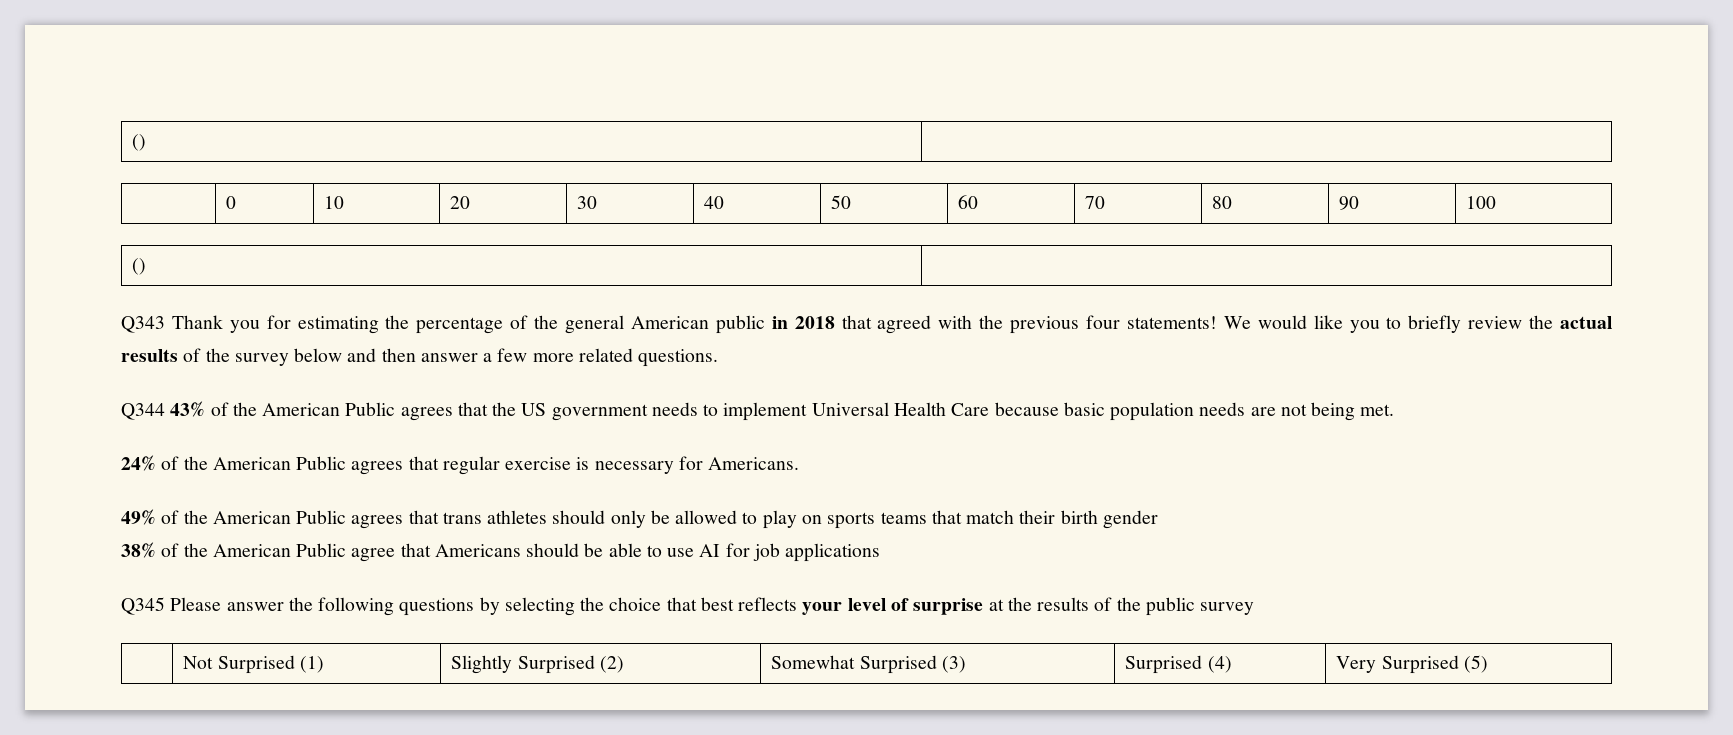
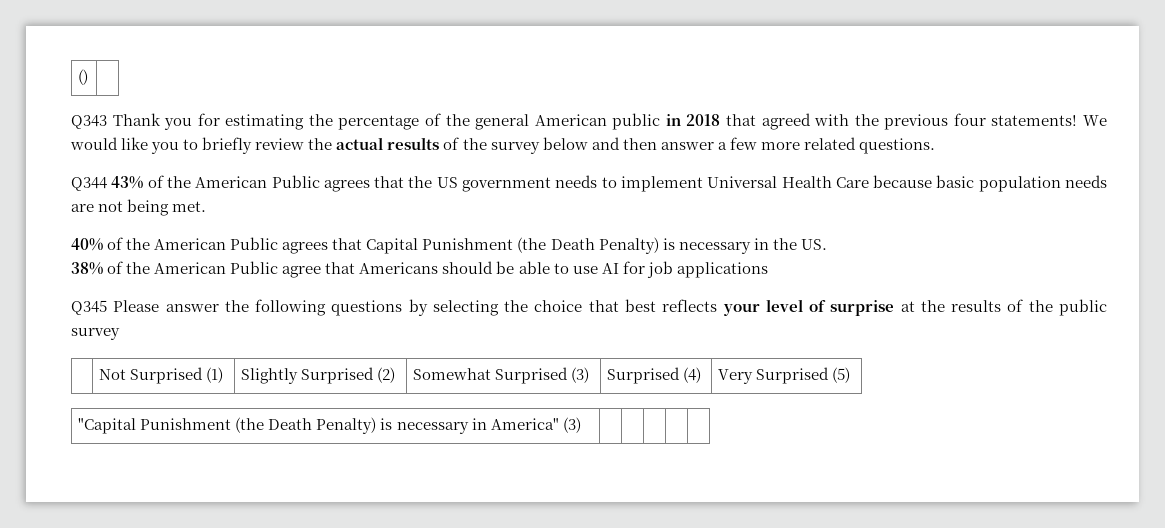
[132,134,147,151] [226,196,237,209] [324,196,345,209] [450,196,471,209] [577,196,598,209] [704,196,725,209] [831,195,852,209] [958,195,979,209] [1085,196,1106,209] [1212,196,1233,209] [1339,196,1360,210] [1466,196,1497,209] [132,258,147,275] () | // | 0 | 10 | 20 | 30 | 40 | 50 | 60 | 70 | 80 | 90 | 100 // () | -> [78,69,89,85] () |
[121,455,800,475] [121,509,1158,529] 24% of the American Public agrees that regular exercise is necessary for Americans. // 49% of the American Public agrees that trans athletes should only be allowed to play on sports teams that match their birth gender -> [71,237,827,254] 40% of the American Public agrees that Capital Punishment (the Death Penalty) is necessary in the US.
(1488, 664) none -> [78,417,581,434] // "Capital Punishment (the Death Penalty) is necessary in America" (3) | | | | |

